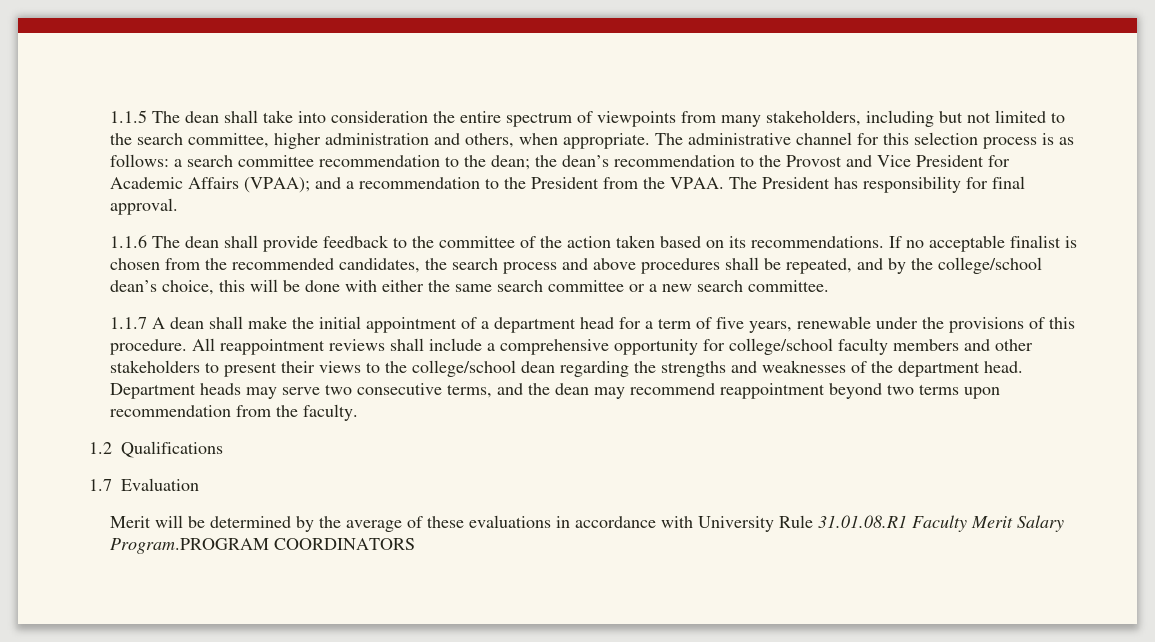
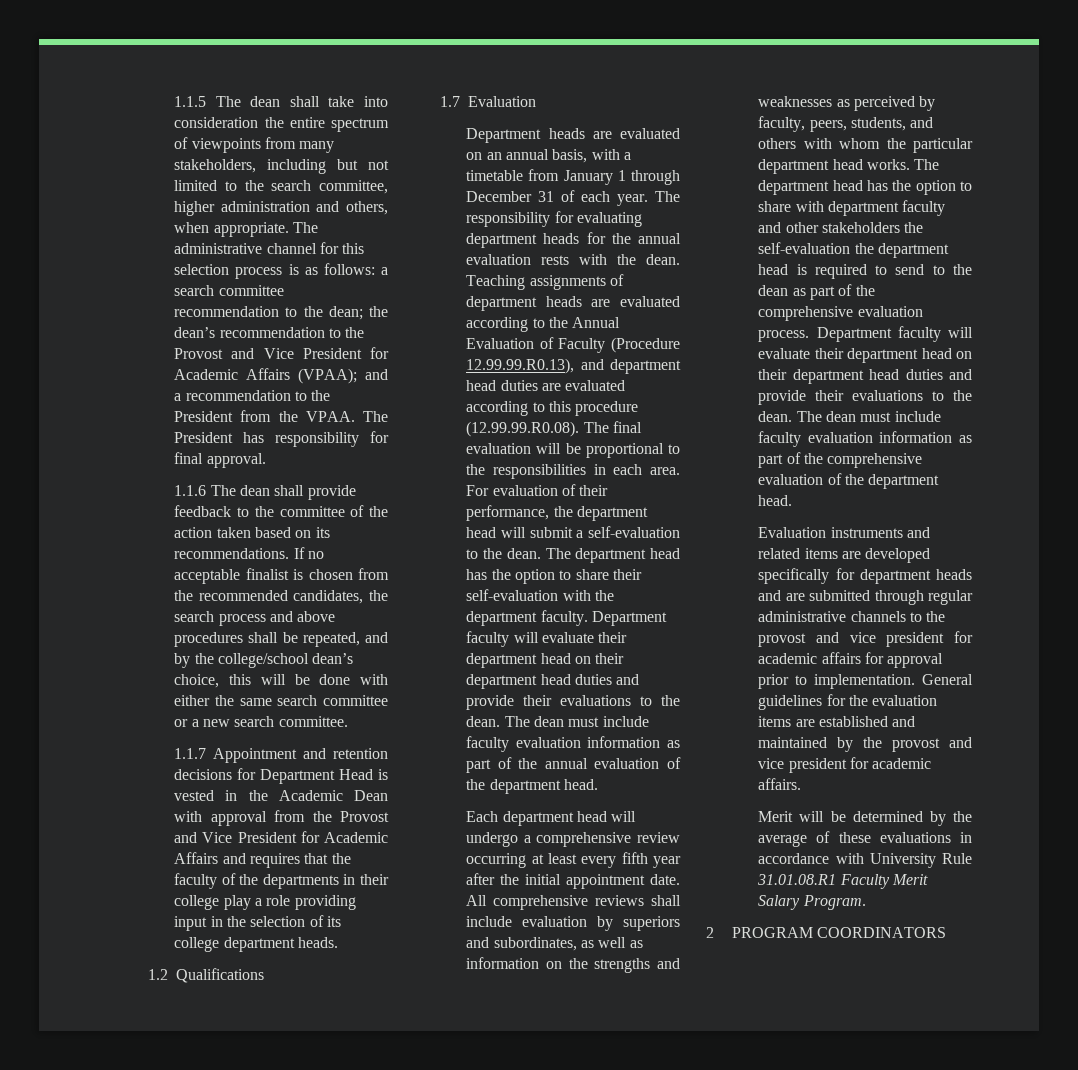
[152,316,1076,333] [110,338,1034,355] [110,360,1024,377] [110,383,1001,399] [110,404,359,421] [89,441,224,458] [89,478,200,491] A dean shall make the initial appointment of a department head for a term of five years, renewable under the provisions of this procedure. All reappointment reviews shall include a comprehensive opportunity for college/school faculty members and other stakeholders to present their views to the college/school dean regarding the strengths and weaknesses of the department head. Department heads may serve two consecutive terms, and the dean may recommend reappointment beyond two terms upon recommendation from the faculty. // 1.2 Qualifications // 1.7 Evaluation -> [213,748,389,763] [174,768,388,784] [174,790,388,801] [174,810,389,826] [174,831,388,843] [174,852,351,868] [174,873,389,889] [174,895,356,910] [174,915,341,931] [174,937,338,952] [148,968,265,983] [440,96,537,107] [466,128,680,143] [466,149,631,163] [466,169,680,185] [466,190,680,206] [466,211,642,227] [466,232,681,248] [466,254,680,265] [466,274,624,290] [466,296,680,311] [466,317,621,332] [466,337,680,353] [466,358,681,374] [466,380,626,391] [466,401,639,416] [466,421,642,437] [466,443,680,458] [466,464,680,479] [466,484,609,496] [466,505,648,521] [466,526,680,538] [466,548,680,563] [466,569,642,584] [466,589,614,601] [466,610,667,626] [466,631,628,647] [466,653,625,668] [466,674,640,689] [466,695,680,710] [466,716,649,727] [466,736,680,752] [466,757,681,773] [466,779,598,794] [466,811,637,826] [466,832,680,847] [466,852,681,868] [466,873,680,889] [466,895,681,910] [466,916,680,931] [466,937,643,951] [466,957,680,973] [758,96,936,111] [758,116,934,132] [758,138,973,153] [758,159,940,174] [758,180,972,195] [758,200,946,216] [758,222,924,233] [758,242,949,258] [758,264,972,279] [758,284,875,300] [758,306,923,321] [758,326,973,342] [758,348,972,363] [758,369,972,384] [758,390,972,405] [758,411,941,422] [758,431,972,447] [758,452,923,468] [758,473,940,489] [758,495,793,506] [758,527,930,538] [758,548,931,563] [758,568,972,584] [758,590,973,605] [758,611,946,622] [758,631,973,647] [758,652,944,668] [758,674,973,689] [758,694,938,710] [758,716,916,727] [758,737,972,752] [758,757,932,773] [758,778,802,790] Appointment and retention decisions for Department Head is vested in the Academic Dean with approval from the Provost and Vice President for Academic Affairs and requires that the faculty of the departments in their college play a role providing input in the selection of its college department heads. // 1.2 Qualifications // 1.7 Evaluation // Department heads are evaluated on an annual basis, with a timetable from January 1 through December 31 of each year. The responsibility for evaluating department heads for the annual evaluation rests with the dean. Teaching assignments of department heads are evaluated according to the Annual Evaluation of Faculty (Procedure 12.99.99.R0.13), and department head duties are evaluated according to this procedure (12.99.99.R0.08). The final evaluation will be proportional to the responsibilities in each area. For evaluation of their performance, the department head will submit a self-evaluation to the dean. The department head has the option to share their self-evaluation with the department faculty. Department faculty will evaluate their department head on their department head duties and provide their evaluations to the dean. The dean must include faculty evaluation information as part of the annual evaluation of the department head. // Each department head will undergo a comprehensive review occurring at least every fifth year after the initial appointment date. All comprehensive reviews shall include evaluation by superiors and subordinates, as well as information on the strengths and weaknesses as perceived by faculty, peers, students, and others with whom the particular department head works. The department head has the option to share with department faculty and other stakeholders the self-evaluation the department head is required to send to the dean as part of the comprehensive evaluation process. Department faculty will evaluate their department head on their department head duties and provide their evaluations to the dean. The dean must include faculty evaluation information as part of the comprehensive evaluation of the department head. // Evaluation instruments and related items are developed specifically for department heads and are submitted through regular administrative channels to the provost and vice president for academic affairs for approval prior to implementation. General guidelines for the evaluation items are established and maintained by the provost and vice president for academic affairs.
[110,538,270,554] Program.PROGRAM -> [802,895,866,910] [706,927,814,938] Program. // 2 PROGRAM

